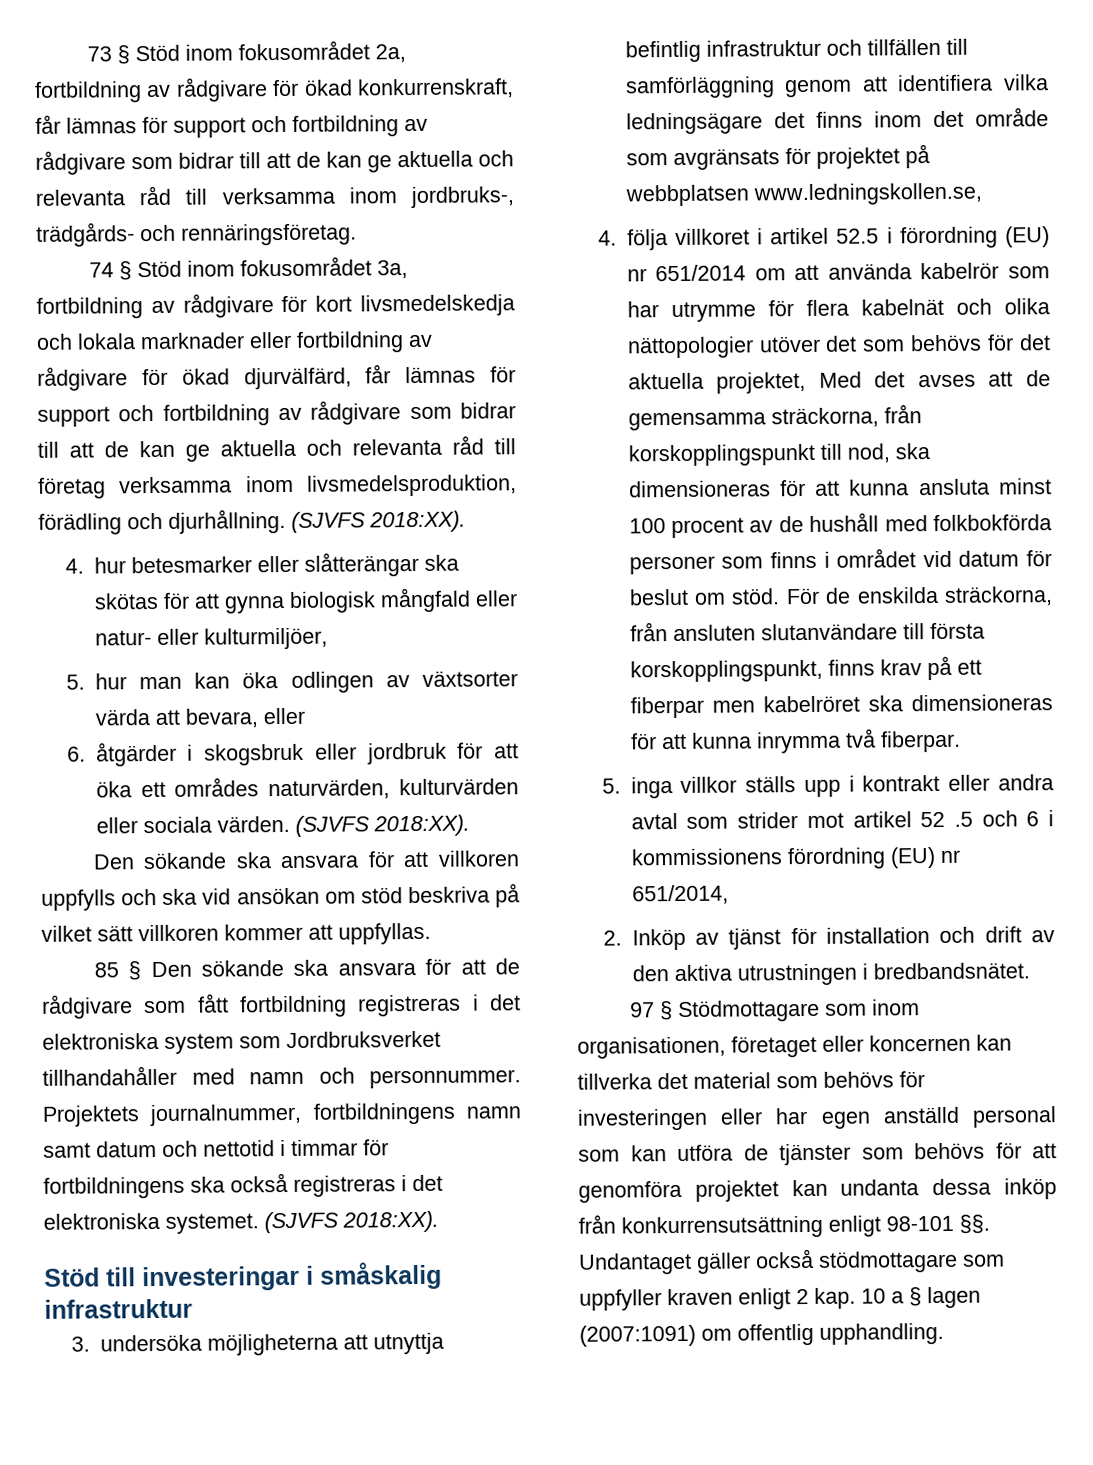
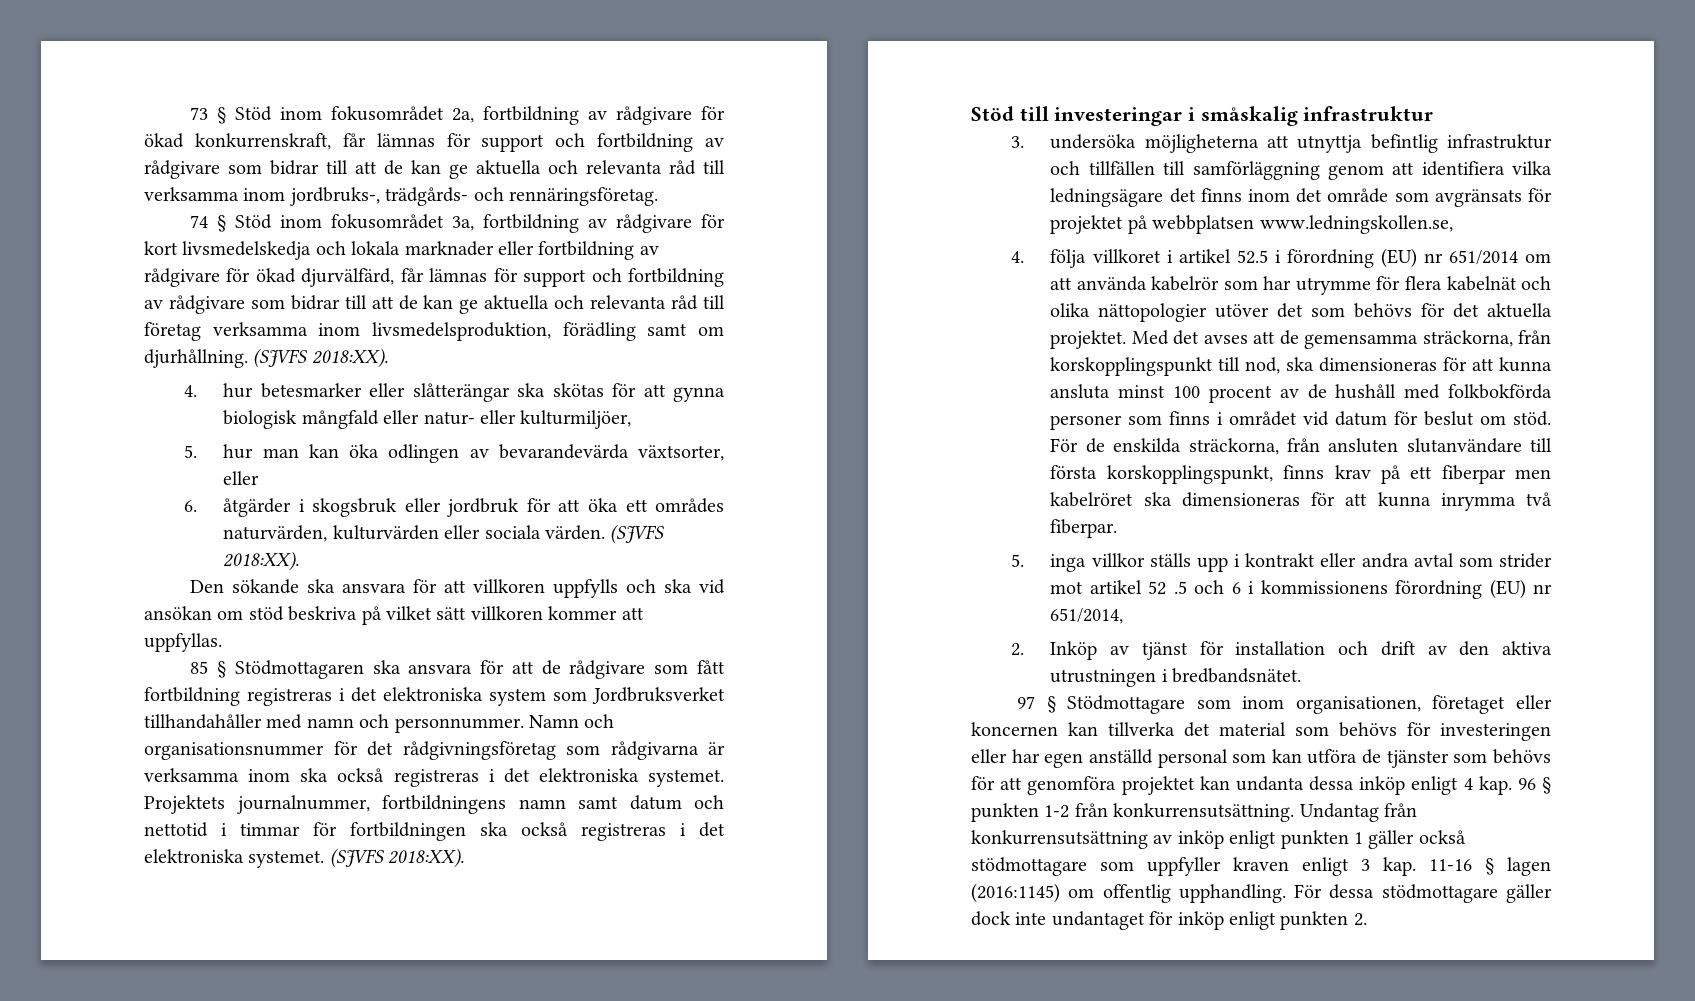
[127,512,163,530] och -> [647,323,725,336] samt om
[422,670,518,687] [94,708,258,728] växtsorter värda att bevara, -> [498,444,724,461] bevarandevärda växtsorter,
[150,960,285,978] Den sökande -> [234,660,364,679] Stödmottagaren
(521, 1079) none -> [529,714,615,728] [144,741,725,760] [144,768,724,787] Namn och organisationsnummer för det rådgivningsföretag som rådgivarna är verksamma inom ska också registreras i det elektroniska systemet.
[43,1176,185,1199] fortbildningens -> [350,822,466,841] fortbildningen
[716,371,807,394] projektet, -> [1050,330,1127,349] projektet.
[578,1214,990,1239] [579,1252,692,1275] från konkurrensutsättning enligt 98-101 §§. Undantaget -> [1411,776,1551,795] [971,803,1417,822] [971,830,1363,849] enligt 4 kap. 96 § punkten 1-2 från konkurrensutsättning. Undantag från konkurrensutsättning av inköp enligt punkten 1
[796,1287,904,1309] 2 kap. 10 a -> [1361,857,1472,876] 3 kap. 11-16
[579,1324,696,1347] (2007:1091) -> [971,883,1060,903] (2016:1145)
(944, 1333) none -> [1294,884,1552,903] [971,911,1367,930] För dessa stödmottagare gäller dock inte undantaget för inköp enligt punkten 2.

